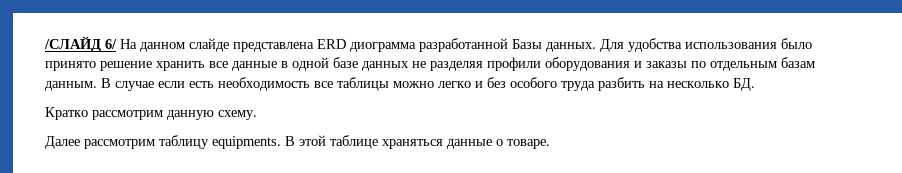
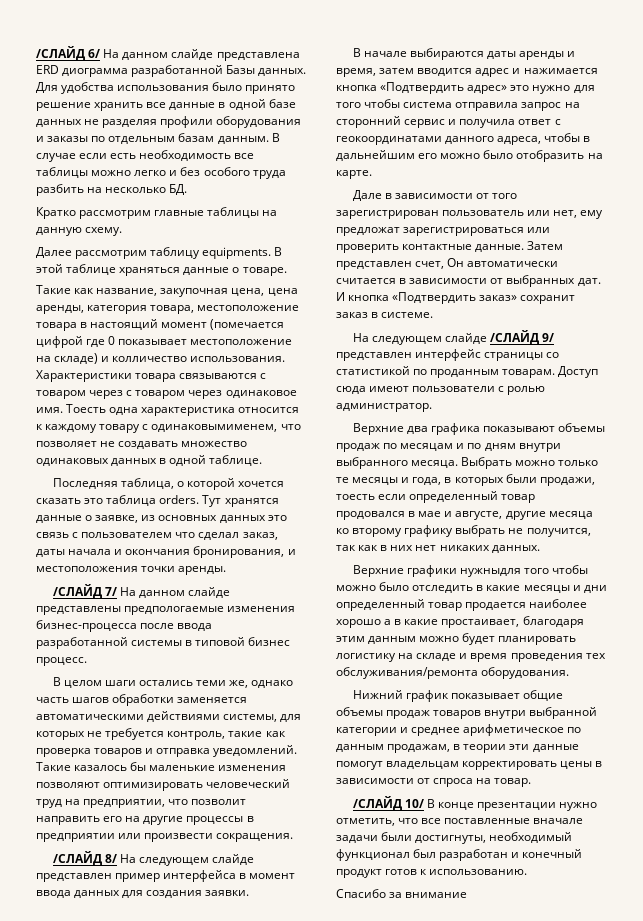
(163, 115) none -> [154,207,278,218] главные таблицы на
(550, 144) none -> [36,285,298,297] [36,305,300,314] [36,319,285,331] [36,336,293,348] [36,353,286,364] [36,370,267,382] [36,390,297,399] [36,404,300,416] [36,424,301,433] [36,441,248,449] [36,455,263,466] [52,478,284,490] [36,495,279,507] [36,515,287,523] [36,532,278,540] [36,546,296,558] [36,566,227,575] [52,584,230,599] [36,606,296,615] [36,620,213,632] [36,637,291,649] [36,657,87,666] [52,677,294,688] [36,694,248,706] [36,711,302,722] [36,728,286,740] [36,745,298,757] [36,762,287,771] [36,779,291,791] [36,799,247,808] [36,816,254,825] [36,833,294,842] [52,851,254,866] [36,870,296,882] [36,890,250,898] [352,48,576,60] [336,68,598,77] [336,82,595,94] [336,99,580,111] [336,116,561,128] [336,133,591,145] [336,150,603,162] [336,170,372,179] [352,190,517,201] [336,210,604,219] [336,227,551,236] [336,241,564,253] [336,258,559,270] [336,275,601,287] [336,292,576,304] [336,312,434,318] [352,330,554,345] [336,349,560,361] [336,366,599,378] [336,386,546,395] [336,403,432,412] [352,423,605,435] [336,443,561,452] [336,457,599,469] [336,474,595,486] [336,491,536,503] [336,511,593,520] [336,525,591,537] [336,545,540,553] [352,565,588,577] [336,582,607,593] [336,599,588,611] [336,616,584,628] [336,633,577,645] [336,653,606,662] [336,667,570,679] [352,690,563,702] [336,707,598,719] [336,724,582,736] [336,744,579,753] [336,761,603,770] [336,778,532,787] [352,796,598,811] [336,818,584,826] [336,832,573,844] [336,849,583,861] [336,869,528,878] [336,889,468,898] // Такие как название, закупочная цена, цена аренды, категория товара, местоположение товара в настоящий момент (помечается цифрой где 0 показывает местоположение на складе) и колличество использования. Характеристики товара связываются с товаром через с товаром через одинаковое имя. Тоесть одна характеристика относится к каждому товару с одинаковымименем, что позволяет не создавать множество одинаковых данных в одной таблице. // Последняя таблица, о которой хочется сказать это таблица orders. Тут хранятся данные о заявке, из основных данных это связь с пользователем что сделал заказ, даты начала и окончания бронирования, и местоположения точки аренды. // /СЛАЙД 7/ На данном слайде представлены предпологаемые изменения бизнес-процесса после ввода разработанной системы в типовой бизнес процесс. // В целом шаги остались теми же, однако часть шагов обработки заменяется автоматическими действиями системы, для которых не требуется контроль, такие как проверка товаров и отправка уведомлений. Такие казалось бы маленькие изменения позволяют оптимизировать человеческий труд на предприятии, что позволит направить его на другие процессы в предприятии или произвести сокращения. // /СЛАЙД 8/ На следующем слайде представлен пример интерфейса в момент ввода данных для создания заявки. // В начале выбираются даты аренды и время, затем вводится адрес и нажимается кнопка «Подтвердить адрес» это нужно для того чтобы система отправила запрос на сторонний сервис и получила ответ с геокоординатами данного адреса, чтобы в дальнейшим его можно было отобразить на карте. // Дале в зависимости от того зарегистрирован пользователь или нет, ему предложат зарегистрироваться или проверить контактные данные. Затем представлен счет, Он автоматически считается в зависимости от выбранных дат. И кнопка «Подтвердить заказ» сохранит заказ в системе. // На следующем слайде /СЛАЙД 9/ представлен интерфейс страницы со статистикой по проданным товарам. Доступ сюда имеют пользователи с ролью администратор. // Верхние два графика показывают объемы продаж по месяцам и по дням внутри выбранного месяца. Выбрать можно только те месяцы и года, в которых были продажи, тоесть если определенный товар продовался в мае и августе, другие месяца ко второму графику выбрать не получится, так как в них нет никаких данных. // Верхние графики нужныдля того чтобы можно было отследить в какие месяцы и дни определенный товар продается наиболее хорошо а в какие простаивает, благодаря этим данным можно будет планировать логистику на складе и время проведения тех обслуживания/ремонта оборудования. // Нижний график показывает общие объемы продаж товаров внутри выбранной категории и среднее арифметическое по данным продажам, в теории эти данные помогут владельцам корректировать цены в зависимости от спроса на товар. // /СЛАЙД 10/ В конце презентации нужно отметить, что все поставленные вначале задачи были достигнуты, необходимый функционал был разработан и конечный продукт готов к использованию. // Спасибо за внимание

